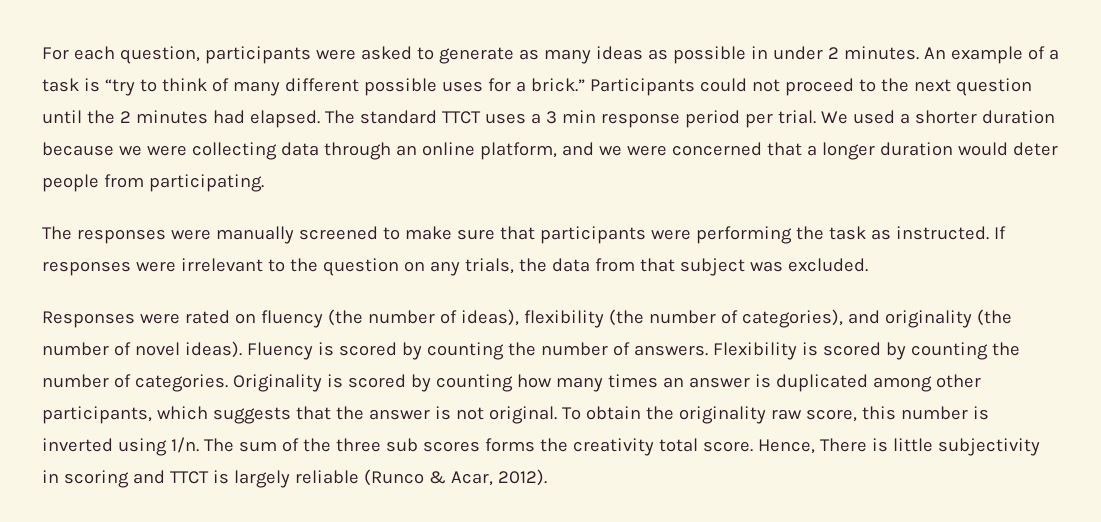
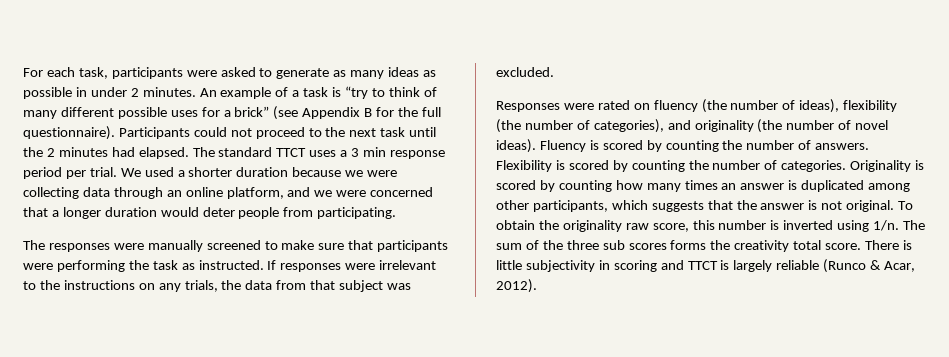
[119,46,200,64] question, -> [78,67,108,79] task,
[530,78,585,92] brick.” -> [234,106,441,120] [23,126,115,140] brick” (see Appendix B for the full questionnaire).
[955,78,1032,96] question -> [380,127,406,137] task
[322,258,399,276] question -> [63,280,135,290] instructions
[757,439,815,454] Hence, -> (862, 246) none

